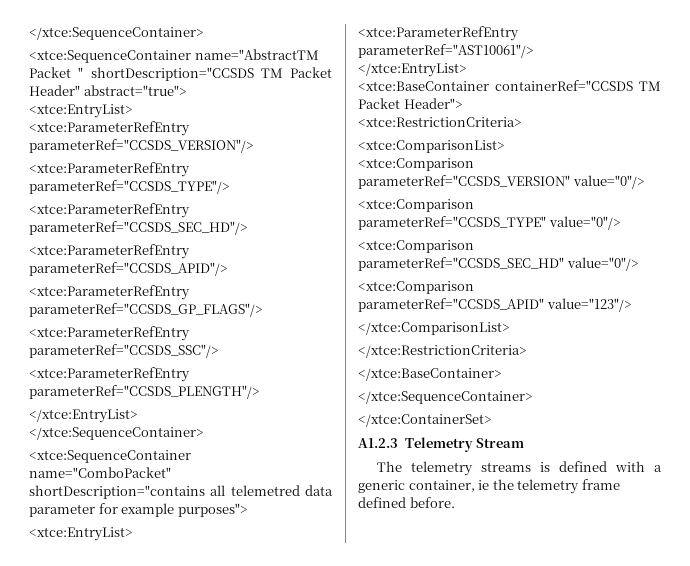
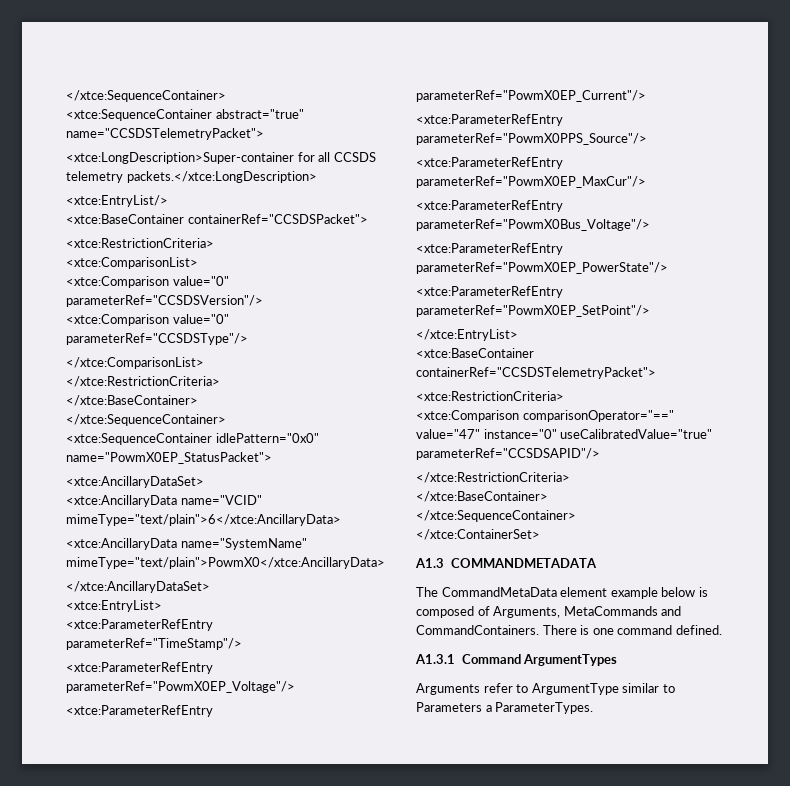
[29,27,204,40] [29,49,319,63] [29,67,332,81] [29,85,187,96] [29,104,133,118] [29,121,190,136] [29,139,254,153] [29,162,190,177] [29,180,230,194] [29,203,190,218] [29,221,248,235] [29,244,190,259] [29,262,228,276] [29,285,190,300] [29,303,263,317] [29,326,190,341] [29,344,219,358] [29,367,190,382] [29,385,260,399] [29,409,138,423] [29,427,204,440] [29,450,191,463] [29,467,171,478] [29,485,333,499] [29,503,248,517] [29,527,133,541] [358,26,519,41] [358,44,534,58] [358,63,467,77] [358,80,661,91] [358,98,463,109] </xtce:SequenceContainer> // <xtce:SequenceContainer name="AbstractTM Packet " shortDescription="CCSDS TM Packet Header" abstract="true"> // <xtce:EntryList> // <xtce:ParameterRefEntry parameterRef="CCSDS_VERSION"/> // <xtce:ParameterRefEntry parameterRef="CCSDS_TYPE"/> // <xtce:ParameterRefEntry parameterRef="CCSDS_SEC_HD"/> // <xtce:ParameterRefEntry parameterRef="CCSDS_APID"/> // <xtce:ParameterRefEntry parameterRef="CCSDS_GP_FLAGS"/> // <xtce:ParameterRefEntry parameterRef="CCSDS_SSC"/> // <xtce:ParameterRefEntry parameterRef="CCSDS_PLENGTH"/> // </xtce:EntryList> // </xtce:SequenceContainer> // <xtce:SequenceContainer name="ComboPacket" shortDescription="contains all telemetred data parameter for example purposes"> // <xtce:EntryList> // <xtce:ParameterRefEntry parameterRef="AST10061"/> // </xtce:EntryList> // <xtce:BaseContainer containerRef="CCSDS TM Packet Header"> -> [66,90,226,102] [66,109,304,121] [66,128,264,140] [66,152,376,164] [66,171,317,183] [66,195,168,207] [66,214,368,224] </xtce:SequenceContainer> // <xtce:SequenceContainer abstract="true" name="CCSDSTelemetryPacket"> // <xtce:LongDescription>Super-container for all CCSDS telemetry packets.</xtce:LongDescription> // <xtce:EntryList/> // <xtce:BaseContainer containerRef="CCSDSPacket">
[358,175,645,189] [358,199,474,212] [358,216,621,230] [358,240,474,253] [358,257,639,271] [358,281,474,294] [358,298,632,312] [358,322,510,335] [358,345,527,358] [358,368,502,381] [358,391,533,404] [358,414,492,427] [358,437,525,452] [376,461,662,476] [358,479,620,494] [358,497,455,508] parameterRef="CCSDS_VERSION" value="0"/> // <xtce:Comparison parameterRef="CCSDS_TYPE" value="0"/> // <xtce:Comparison parameterRef="CCSDS_SEC_HD" value="0"/> // <xtce:Comparison parameterRef="CCSDS_APID" value="123"/> // </xtce:ComparisonList> // </xtce:RestrictionCriteria> // </xtce:BaseContainer> // </xtce:SequenceContainer> // </xtce:ContainerSet> // A1.2.3 Telemetry Stream // The telemetry streams is defined with a generic container, ie the telemetry frame defined before. -> [172,276,229,286] [66,295,263,307] [66,314,229,326] [66,333,248,345] [66,357,204,369] [66,376,220,387] [66,395,198,406] [66,414,226,426] [66,433,319,445] [66,452,272,464] [66,476,204,488] [66,495,262,507] [66,514,341,526] [66,538,307,550] [66,557,385,569] [66,581,210,593] [66,600,162,612] [66,619,213,631] [66,638,242,650] [66,662,213,674] [66,681,295,693] [66,705,213,717] [416,90,646,102] [416,114,563,126] [416,133,647,145] [416,157,563,169] [416,176,646,188] [416,200,563,212] [416,219,650,231] [416,243,563,255] [416,262,668,274] [416,286,563,298] [416,305,650,317] [416,329,518,341] [416,348,534,358] [416,367,656,379] [416,391,564,401] [416,410,674,422] [416,429,713,439] [416,448,600,460] [416,472,570,483] [416,491,548,502] [416,510,576,522] [416,529,540,540] [415,558,597,568] [416,587,708,599] [416,606,682,618] [416,625,722,635] [415,654,618,666] [416,683,675,695] [416,702,594,714] value="0" parameterRef="CCSDSVersion"/> // <xtce:Comparison value="0" parameterRef="CCSDSType"/> // </xtce:ComparisonList> // </xtce:RestrictionCriteria> // </xtce:BaseContainer> // </xtce:SequenceContainer> // <xtce:SequenceContainer idlePattern="0x0" name="PowmX0EP_StatusPacket"> // <xtce:AncillaryDataSet> // <xtce:AncillaryData name="VCID" mimeType="text/plain">6</xtce:AncillaryData> // <xtce:AncillaryData name="SystemName" mimeType="text/plain">PowmX0</xtce:AncillaryData> // </xtce:AncillaryDataSet> // <xtce:EntryList> // <xtce:ParameterRefEntry parameterRef="TimeStamp"/> // <xtce:ParameterRefEntry parameterRef="PowmX0EP_Voltage"/> // <xtce:ParameterRefEntry parameterRef="PowmX0EP_Current"/> // <xtce:ParameterRefEntry parameterRef="PowmX0PPS_Source"/> // <xtce:ParameterRefEntry parameterRef="PowmX0EP_MaxCur"/> // <xtce:ParameterRefEntry parameterRef="PowmX0Bus_Voltage"/> // <xtce:ParameterRefEntry parameterRef="PowmX0EP_PowerState"/> // <xtce:ParameterRefEntry parameterRef="PowmX0EP_SetPoint"/> // </xtce:EntryList> // <xtce:BaseContainer containerRef="CCSDSTelemetryPacket"> // <xtce:RestrictionCriteria> // <xtce:Comparison comparisonOperator="==" value="47" instance="0" useCalibratedValue="true" parameterRef="CCSDSAPID"/> // </xtce:RestrictionCriteria> // </xtce:BaseContainer> // </xtce:SequenceContainer> // </xtce:ContainerSet> // A1.3 COMMANDMETADATA // The CommandMetaData element example below is composed of Arguments, MetaCommands and CommandContainers. There is one command defined. // A1.3.1 Command ArgumentTypes // Arguments refer to ArgumentType similar to Parameters a ParameterTypes.

